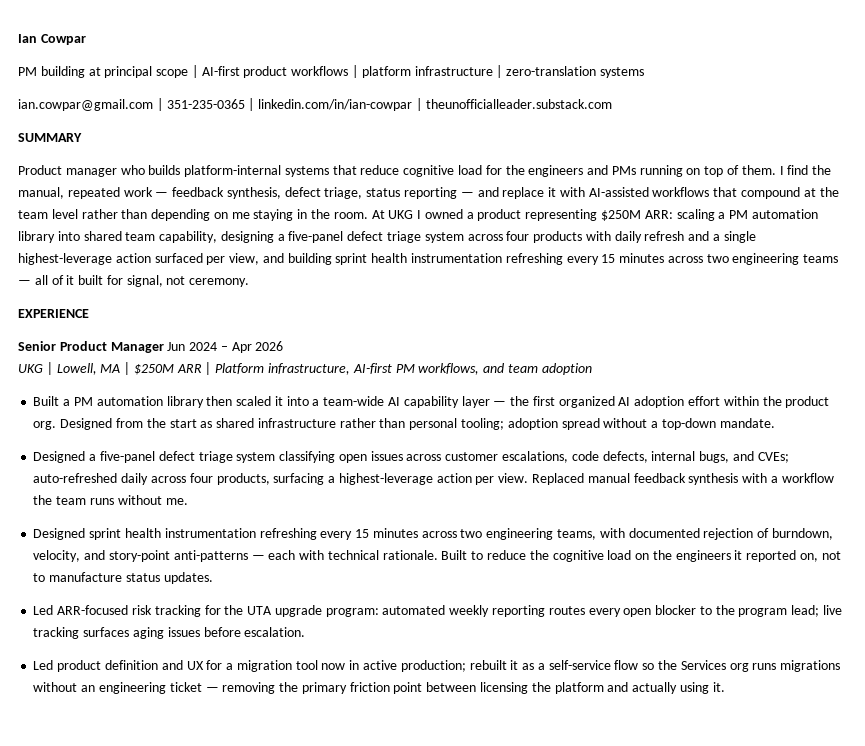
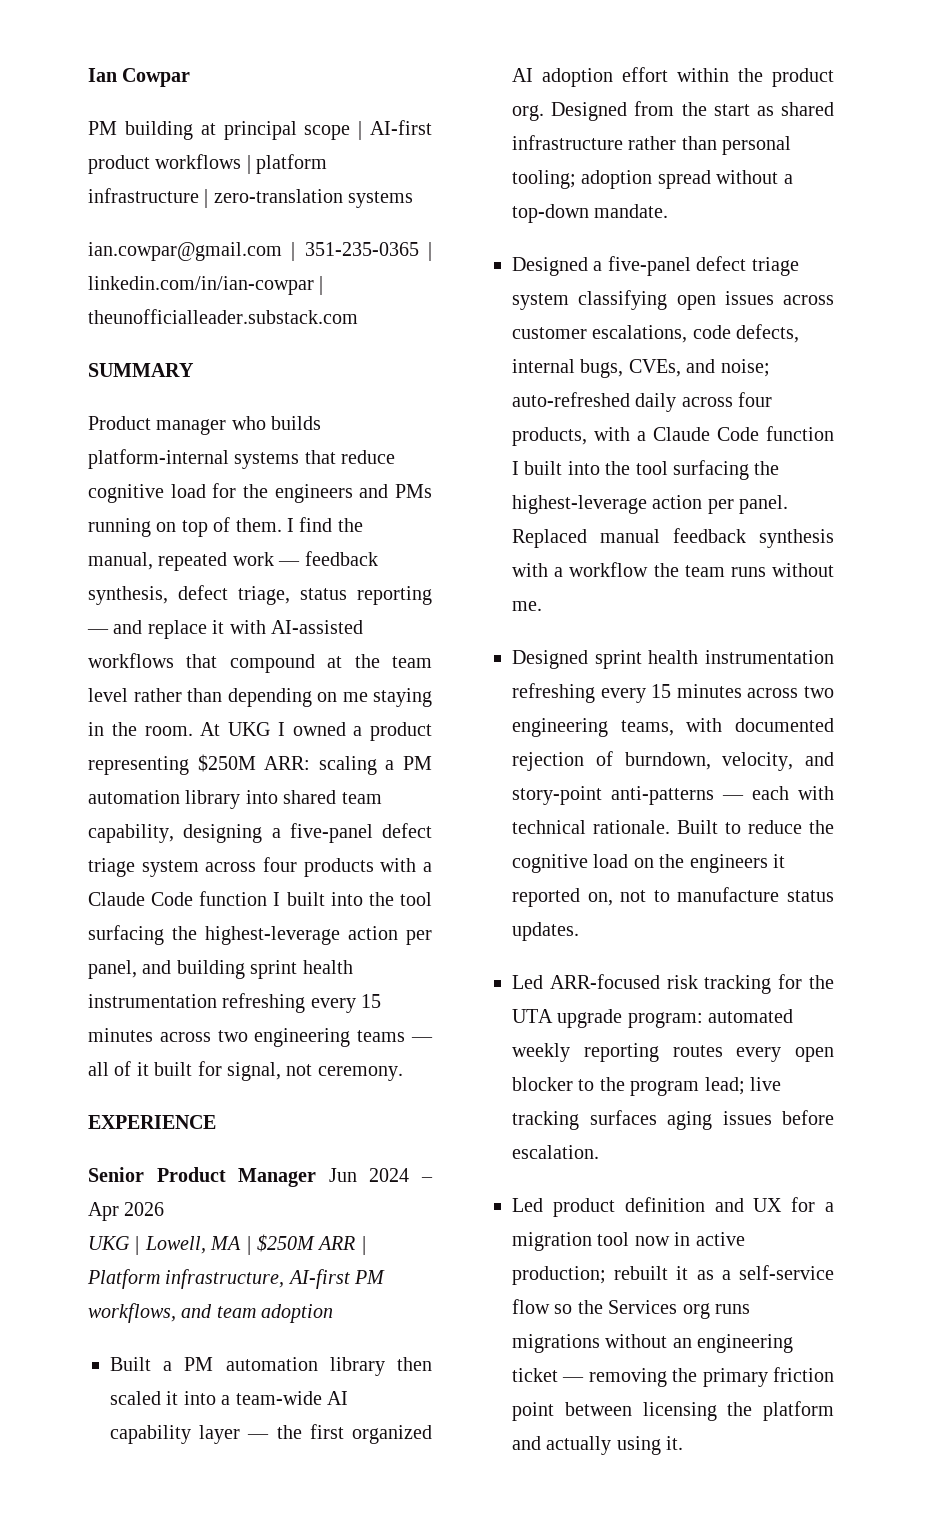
[614,231,756,243] [18,253,260,265] daily refresh and a single highest-leverage action surfaced per view, -> [423,862,432,872] [88,891,432,906] [88,925,432,945] [88,960,137,979] a Claude Code function I built into the tool surfacing the highest-leverage action per panel,
[732,451,789,463] and CVEs; -> [628,359,770,377] CVEs, and noise;
[273,473,529,485] surfacing a highest-leverage action per view. -> [594,426,834,441] [512,460,780,480] [512,495,789,514] with a Claude Code function I built into the tool surfacing the highest-leverage action per panel.

